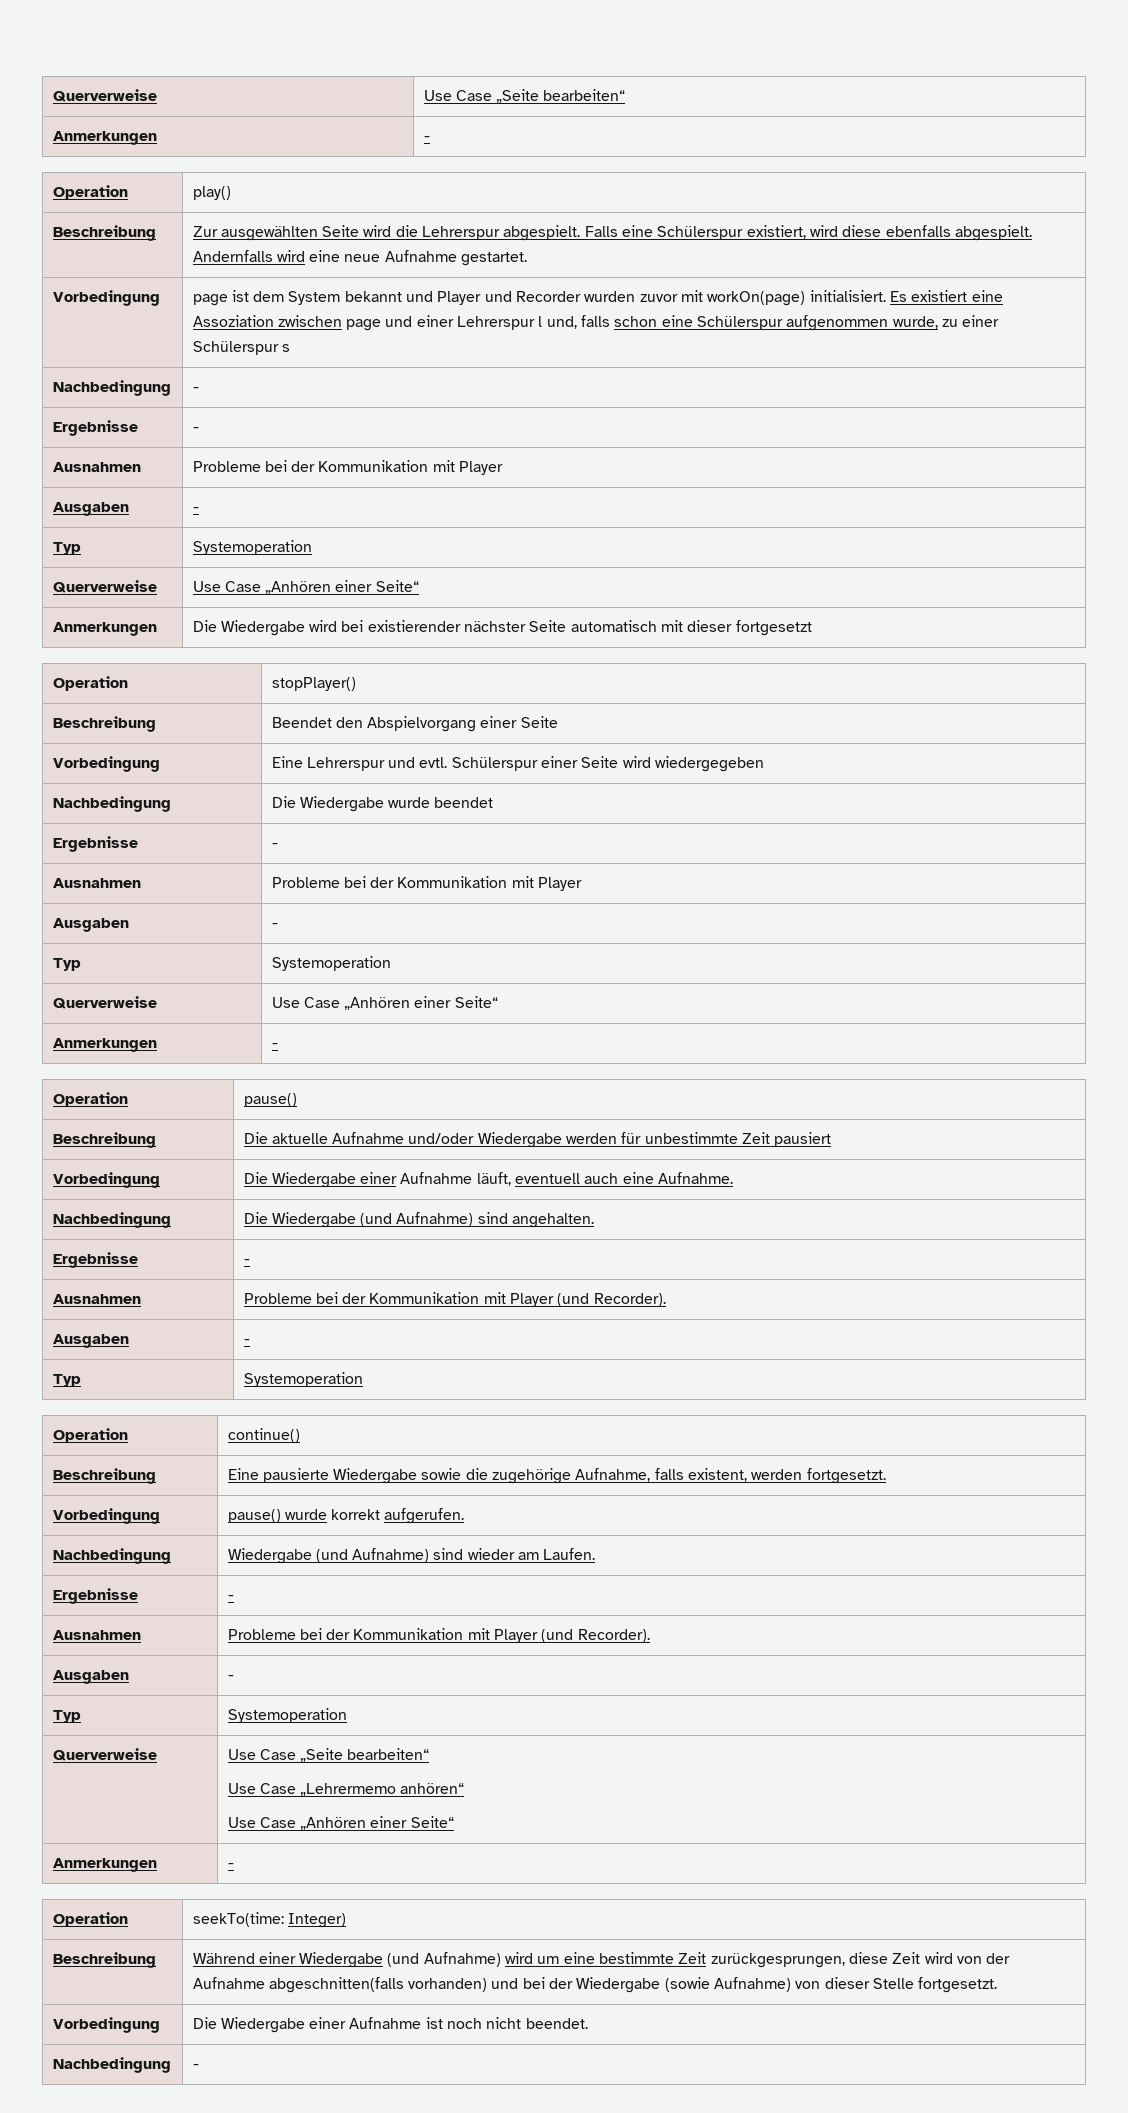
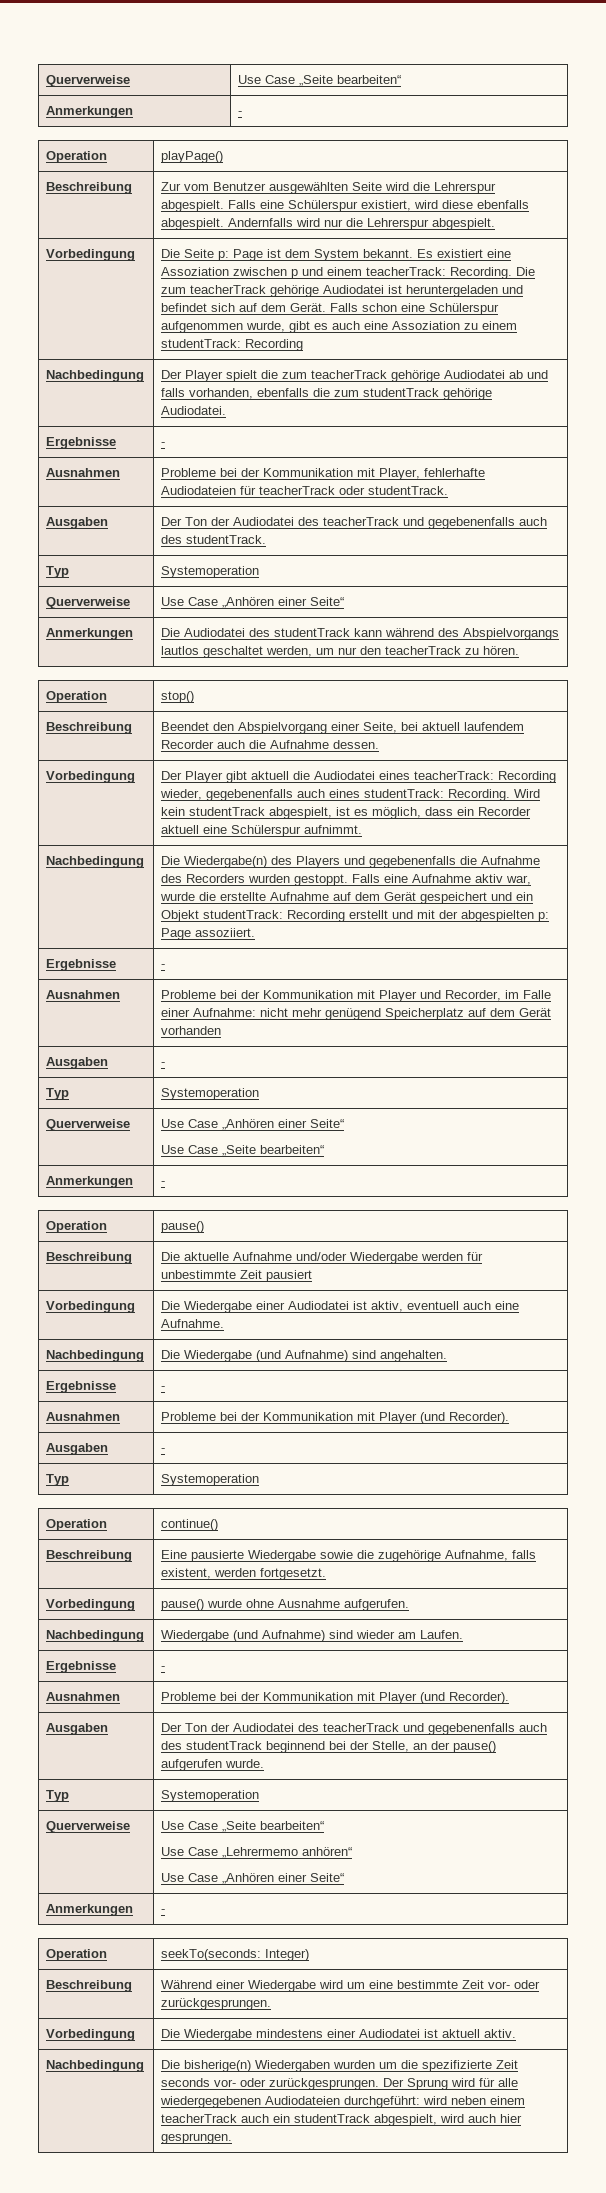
[192,186,231,200] play() -> [161,151,224,163] playPage()
(218, 231) none -> [184,182,267,191] vom Benutzer
[309,250,528,266] [52,290,160,306] [192,290,886,306] eine neue Aufnahme gestartet. // Vorbedingung | page ist dem System bekannt und Player und Recorder wurden zuvor mit workOn(page) initialisiert. -> [324,218,496,230] [46,249,136,261] [161,249,414,261] nur die Lehrerspur abgespielt. // Vorbedingung | Die Seite p: Page ist dem System bekannt.
[346,315,611,331] page und einer Lehrerspur l und, falls -> [291,267,536,279] [161,285,524,297] [161,303,359,312] p und einem teacherTrack: Recording. Die zum teacherTrack gehörige Audiodatei ist heruntergeladen und befindet sich auf dem Gerät. Falls
[941,315,1000,327] [192,341,290,355] [52,380,171,396] [192,387,199,392] [52,420,138,436] [192,427,199,432] [52,462,141,472] [192,460,504,475] zu einer Schülerspur s // Nachbedingung | - // Ergebnisse | - // Ausnahmen | Probleme bei der Kommunikation mit Player -> [289,321,518,333] [161,339,304,351] [46,370,145,382] [161,370,549,382] [161,388,493,400] [161,406,227,415] [46,437,117,449] [161,442,166,446] [46,468,121,477] [161,468,486,480] [161,486,449,495] [46,517,109,529] [161,517,548,529] [161,535,267,544] [46,566,70,578] [161,566,260,578] [46,597,131,609] [161,597,345,608] [46,628,134,640] [161,628,560,640] [161,646,520,658] [46,691,108,703] [161,691,195,703] [46,722,133,734] [161,722,525,734] [161,740,380,749] [46,771,136,783] [161,771,557,783] [160,789,541,801] [161,807,532,819] [161,825,363,837] [46,856,145,868] [161,856,541,868] [161,874,532,886] [160,892,534,904] [161,910,550,922] [161,928,256,940] [46,959,117,971] [161,964,166,968] [46,990,121,999] [161,990,552,1002] [161,1008,552,1020] [161,1026,222,1035] gibt es auch eine Assoziation zu einem studentTrack: Recording // Nachbedingung | Der Player spielt die zum teacherTrack gehörige Audiodatei ab und falls vorhanden, ebenfalls die zum studentTrack gehörige Audiodatei. // Ergebnisse | - // Ausnahmen | Probleme bei der Kommunikation mit Player, fehlerhafte Audiodateien für teacherTrack oder studentTrack. // Ausgaben | Der Ton der Audiodatei des teacherTrack und gegebenenfalls auch des studentTrack. // Typ | Systemoperation // Querverweise | Use Case „Anhören einer Seite“ // Anmerkungen | Die Audiodatei des studentTrack kann während des Abspielvorgangs lautlos geschaltet werden, um nur den teacherTrack zu hören. // Operation | stop() // Beschreibung | Beendet den Abspielvorgang einer Seite, bei aktuell laufendem Recorder auch die Aufnahme dessen. // Vorbedingung | Der Player gibt aktuell die Audiodatei eines teacherTrack: Recording wieder, gegebenenfalls auch eines studentTrack: Recording. Wird kein studentTrack abgespielt, ist es möglich, dass ein Recorder aktuell eine Schülerspur aufnimmt. // Nachbedingung | Die Wiedergabe(n) des Players und gegebenenfalls die Aufnahme des Recorders wurden gestoppt. Falls eine Aufnahme aktiv war, wurde die erstellte Aufnahme auf dem Gerät gespeichert und ein Objekt studentTrack: Recording erstellt und mit der abgespielten p: Page assoziiert. // Ergebnisse | - // Ausnahmen | Probleme bei der Kommunikation mit Player und Recorder, im Falle einer Aufnahme: nicht mehr genügend Speicherplatz auf dem Gerät vorhanden
[52,622,157,636] [192,620,812,636] [52,676,128,691] [271,677,356,691] [52,716,156,732] [271,716,558,732] [52,756,160,772] [271,756,765,772] [52,796,171,812] [271,796,494,812] [52,836,138,852] [271,843,278,848] [52,878,141,888] [271,876,583,891] [52,918,129,932] [271,923,278,928] [52,958,81,971] [271,956,391,971] [52,996,157,1009] [271,996,498,1010] // Anmerkungen | Die Wiedergabe wird bei existierender nächster Seite automatisch mit dieser fortgesetzt // Operation | stopPlayer() // Beschreibung | Beendet den Abspielvorgang einer Seite // Vorbedingung | Eine Lehrerspur und evtl. Schülerspur einer Seite wird wiedergegeben // Nachbedingung | Die Wiedergabe wurde beendet // Ergebnisse | - // Ausnahmen | Probleme bei der Kommunikation mit Player // Ausgaben | - // Typ | Systemoperation // Querverweise | Use Case „Anhören einer Seite“ -> [161,1145,325,1156] // Use Case „Seite bearbeiten“
[400,1172,511,1186] Aufnahme läuft, -> [288,1301,404,1312] Audiodatei ist aktiv,
[331,1509,381,1520] korrekt -> [246,1599,341,1608] ohne Ausnahme
[227,1675,234,1680] - -> [161,1723,548,1735] [161,1741,497,1753] [161,1759,265,1771] Der Ton der Audiodatei des teacherTrack und gegebenenfalls auch des studentTrack beginnend bei der Stelle, an der pause() aufgerufen wurde.
[192,1912,284,1927] seekTo(time: -> [161,1949,262,1961] seekTo(seconds:
[387,1952,501,1967] (und Aufnahme) -> (317, 1986) none
[710,1952,1011,1968] [192,1977,998,1993] [52,2017,160,2033] [192,2017,588,2033] [52,2057,171,2073] [192,2064,199,2069] zurückgesprungen, diese Zeit wird von der Aufnahme abgeschnitten(falls vorhanden) und bei der Wiedergabe (sowie Aufnahme) von dieser Stelle fortgesetzt. // Vorbedingung | Die Wiedergabe einer Aufnahme ist noch nicht beendet. // Nachbedingung | - -> [488,1980,541,1989] [161,1998,272,2010] [46,2029,136,2041] [161,2029,517,2041] [46,2060,145,2072] [161,2060,519,2072] [161,2078,519,2090] [160,2096,526,2108] [161,2114,523,2126] [161,2133,233,2144] vor- oder zurückgesprungen. // Vorbedingung | Die Wiedergabe mindestens einer Audiodatei ist aktuell aktiv. // Nachbedingung | Die bisherige(n) Wiedergaben wurden um die spezifizierte Zeit seconds vor- oder zurückgesprungen. Der Sprung wird für alle wiedergegebenen Audiodateien durchgeführt: wird neben einem teacherTrack auch ein studentTrack abgespielt, wird auch hier gesprungen.

